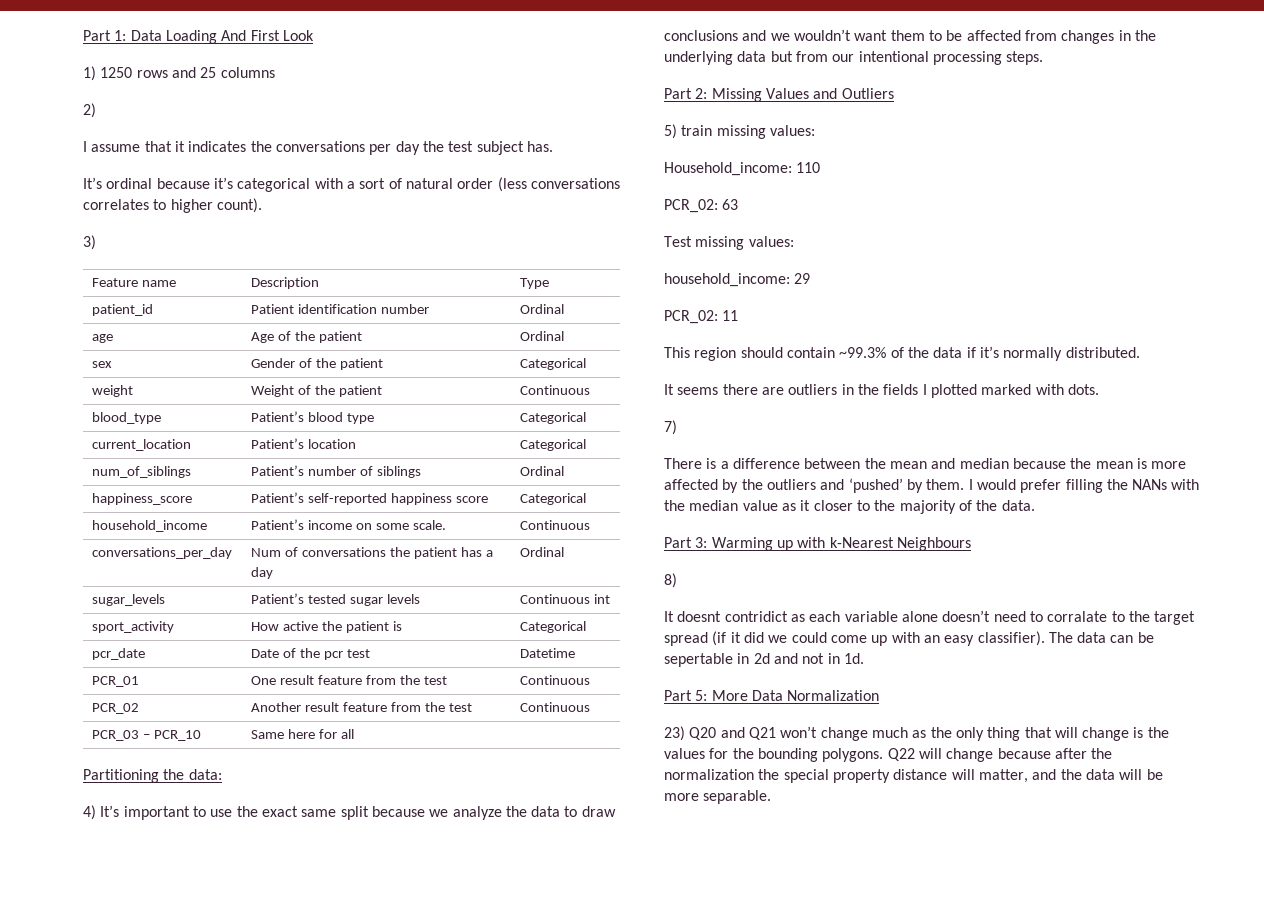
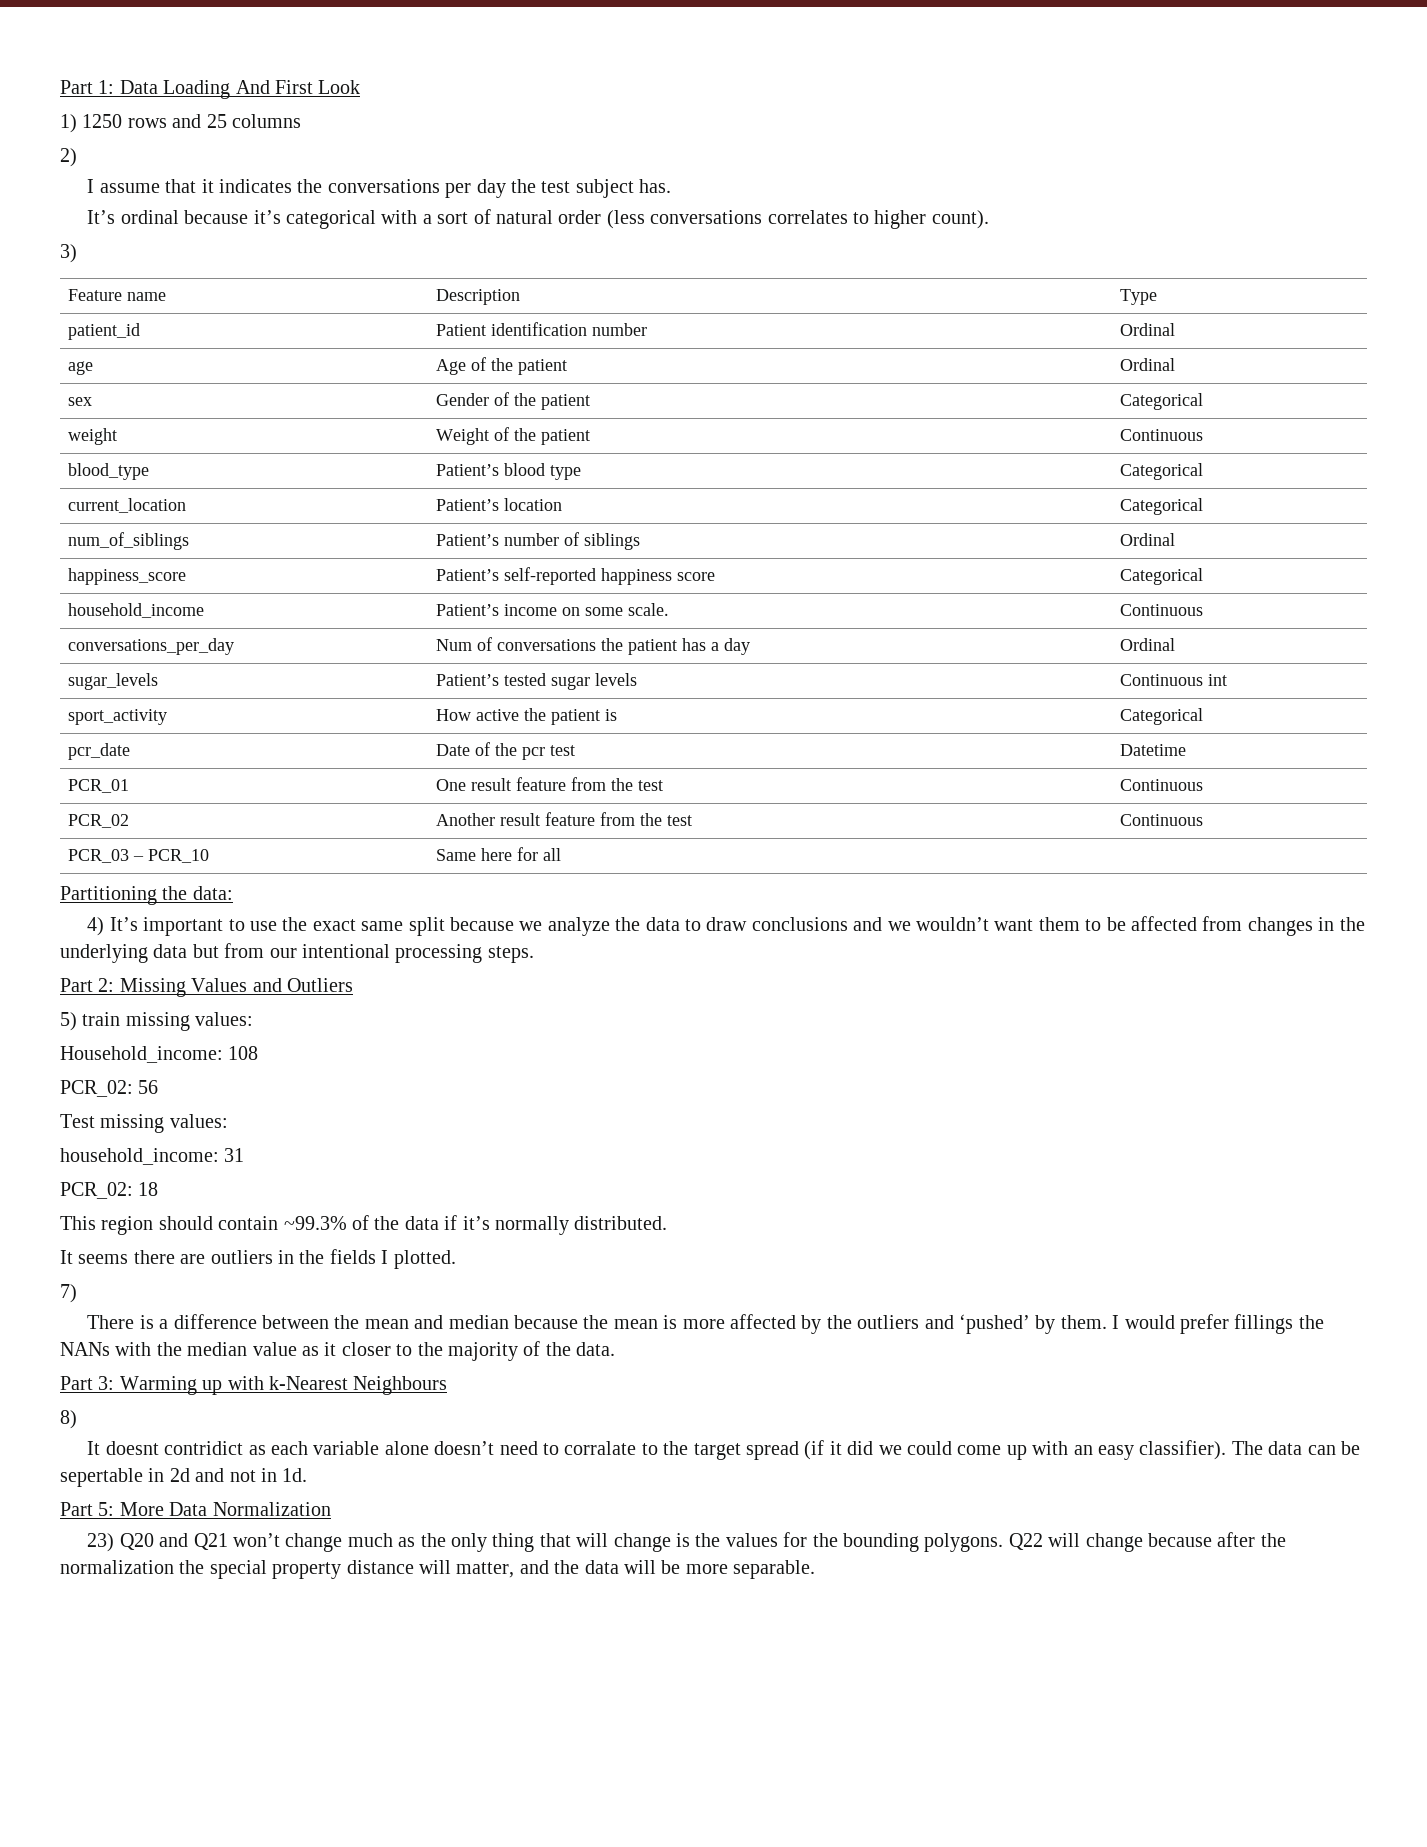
[796,162,821,173] [664,199,739,213] 110 // PCR_02: 63 -> [228,1046,259,1060] [60,1080,159,1097] 108 // PCR_02: 56
[794,273,811,284] [664,310,739,324] 29 // PCR_02: 11 -> [224,1148,245,1162] [60,1182,159,1199] 31 // PCR_02: 18
[930,384,1099,398] plotted marked with dots. -> [393,1250,456,1269] plotted.
[1065,479,1103,493] filling -> [1234,1314,1294,1334] fillings

